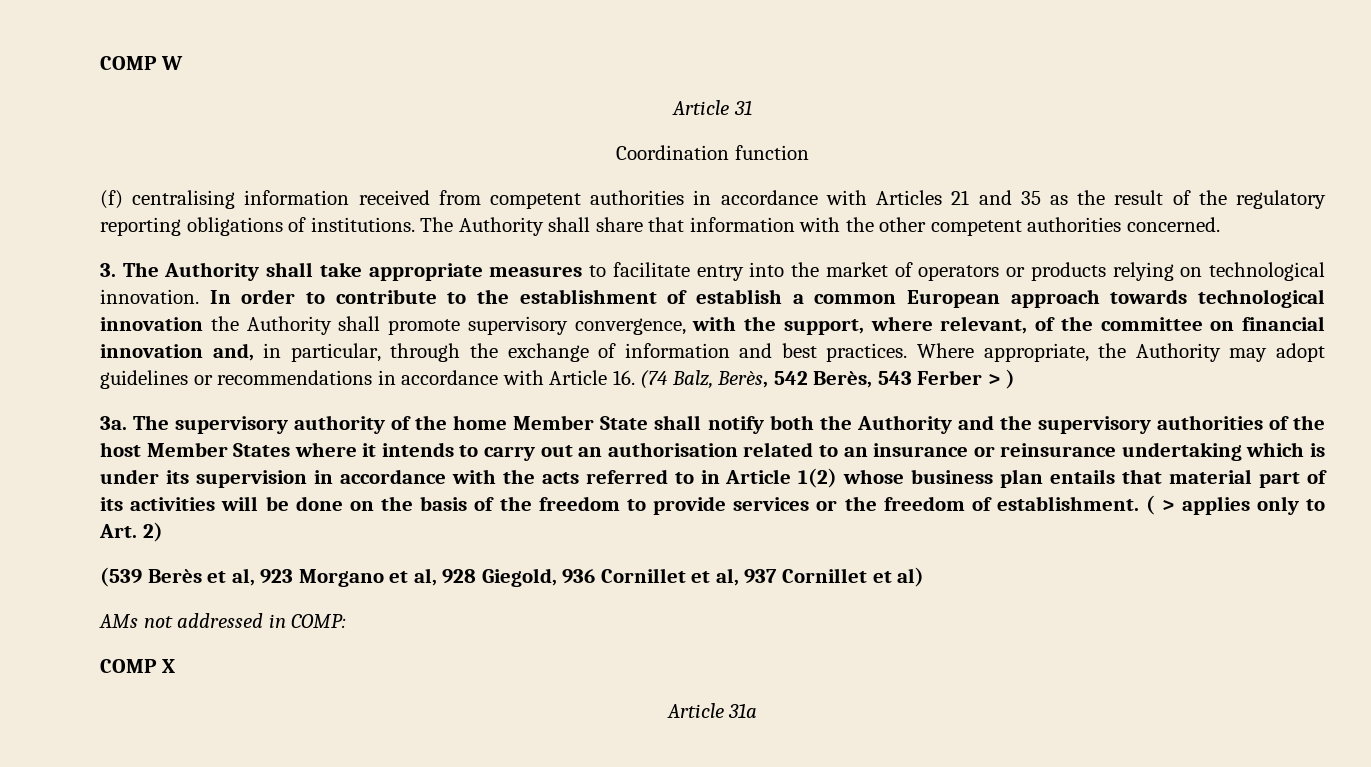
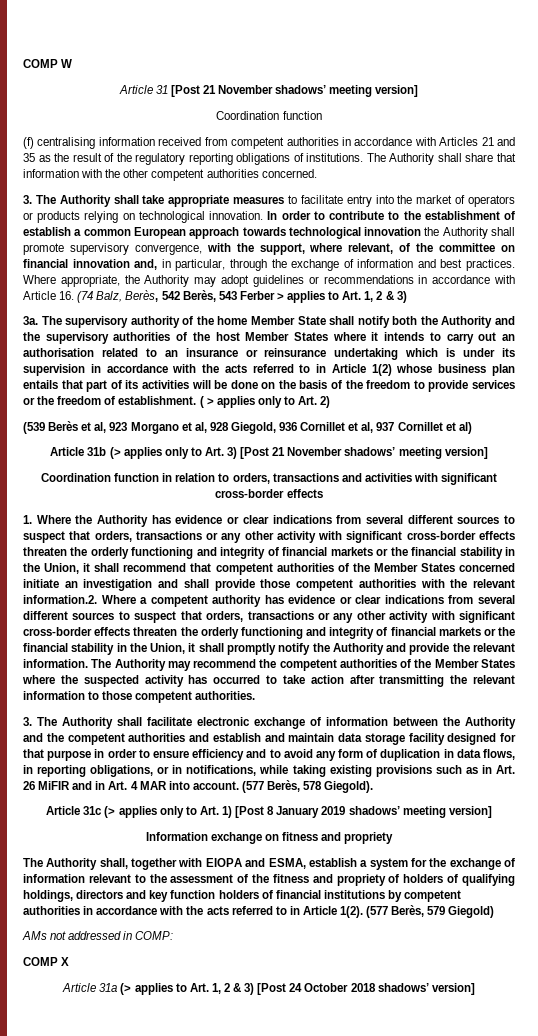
(752, 107) none -> [170,85,419,97] [Post 21 November shadows’ meeting version]
[1005,369,1015,389] ) -> [287,291,407,303] applies to Art. 1, 2 & 3)
[1169,469,1253,484] material -> (83, 384) none
(925, 577) none -> [50,447,488,459] [40,473,498,485] [215,489,323,498] [23,515,515,527] [23,531,515,543] [23,547,515,559] [23,563,515,575] [23,579,515,591] [23,595,515,607] [23,611,515,623] [23,627,515,639] [23,643,515,655] [23,659,515,671] [22,675,515,687] [23,691,256,703] [23,717,516,729] [23,733,516,745] [23,749,515,761] [23,765,516,777] [23,780,374,793] [46,806,492,818] [145,832,394,844] [23,858,515,870] [23,874,516,886] [23,890,462,902] [23,905,495,918] // Article 31b (> applies only to Art. 3) [Post 21 November shadows’ meeting version] // Coordination function in relation to orders, transactions and activities with significant cross-border effects // 1. Where the Authority has evidence or clear indications from several different sources to suspect that orders, transactions or any other activity with significant cross-border effects threaten the orderly functioning and integrity of financial markets or the financial stability in the Union, it shall recommend that competent authorities of the Member States concerned initiate an investigation and shall provide those competent authorities with the relevant information.2. Where a competent authority has evidence or clear indications from several different sources to suspect that orders, transactions or any other activity with significant cross-border effects threaten the orderly functioning and integrity of financial markets or the financial stability in the Union, it shall promptly notify the Authority and provide the relevant information. The Authority may recommend the competent authorities of the Member States where the suspected activity has occurred to take action after transmitting the relevant information to those competent authorities. // 3. The Authority shall facilitate electronic exchange of information between the Authority and the competent authorities and establish and maintain data storage facility designed for that purpose in order to ensure efficiency and to avoid any form of duplication in data flows, in reporting obligations, or in notifications, while taking existing provisions such as in Art. 26 MiFIR and in Art. 4 MAR into account. (577 Berès, 578 Giegold). // Article 31c (> applies only to Art. 1) [Post 8 January 2019 shadows’ meeting version] // Information exchange on fitness and propriety // The Authority shall, together with EIOPA and ESMA, establish a system for the exchange of information relevant to the assessment of the fitness and propriety of holders of qualifying holdings, directors and key function holders of financial institutions by competent authorities in accordance with the acts referred to in Article 1(2). (577 Berès, 579 Giegold)
(758, 710) none -> [120,983,475,995] (> applies to Art. 1, 2 & 3) [Post 24 October 2018 shadows’ version]

